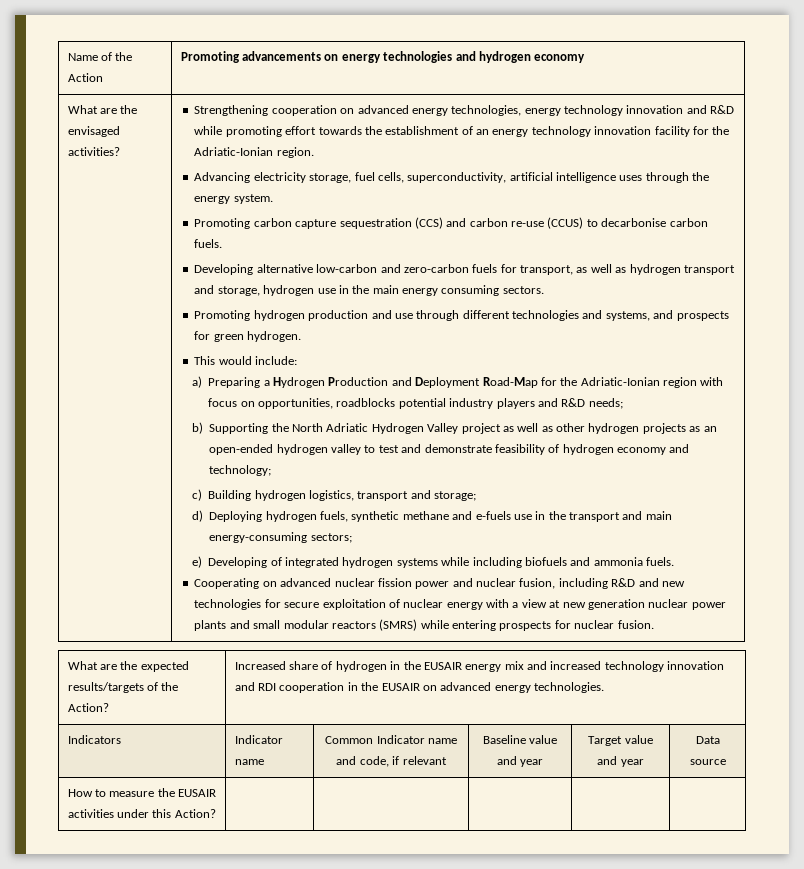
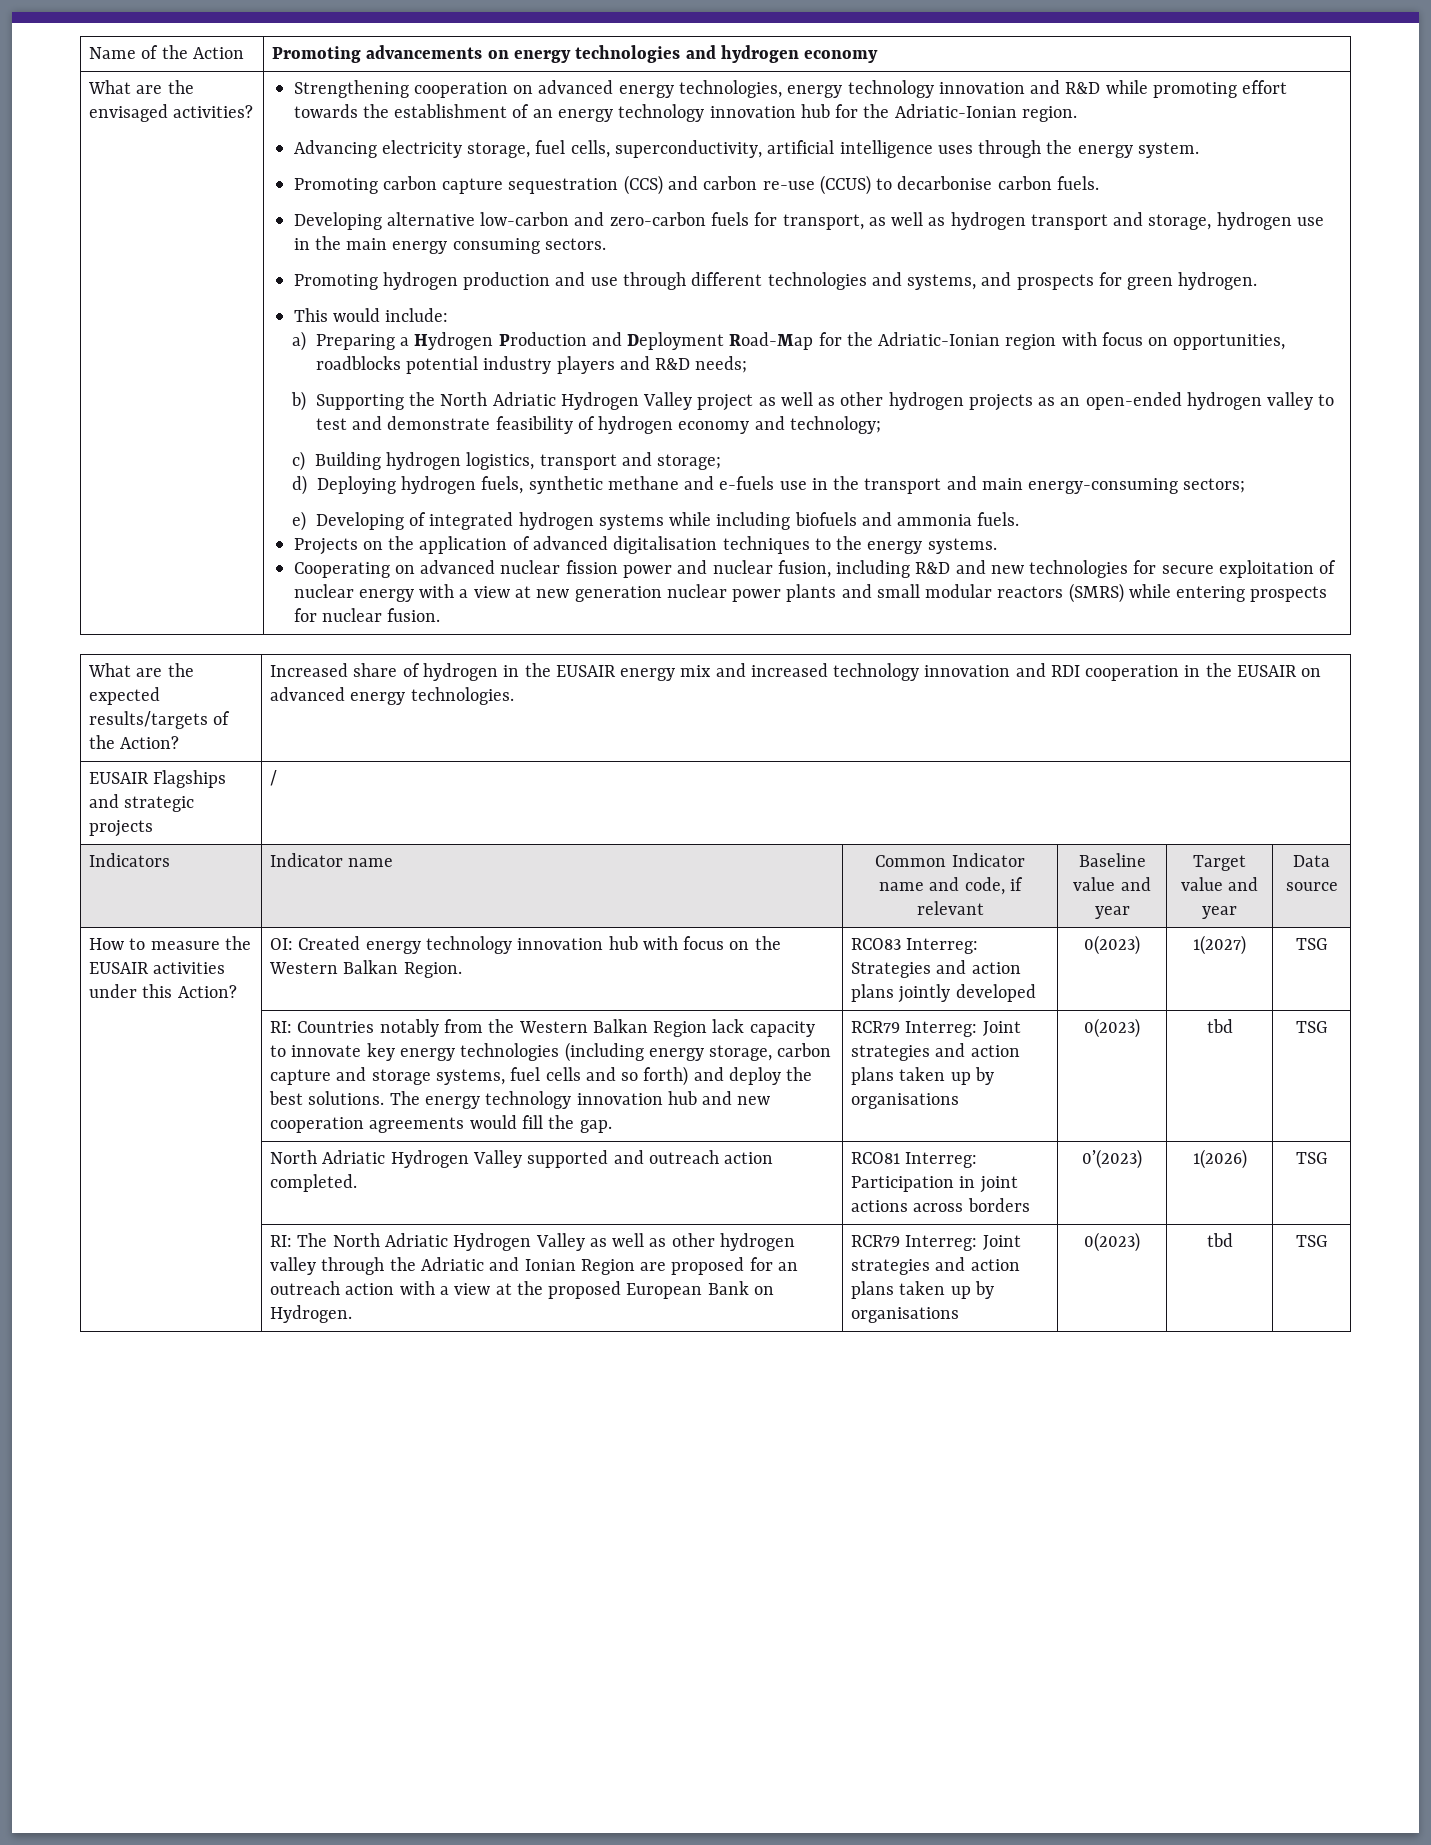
[654,126,690,137] facility -> [800,104,830,118] hub
(675, 561) none -> [293,536,997,555] // Projects on the application of advanced digitalisation techniques to the energy systems.
(605, 687) none -> [89,770,227,788] [89,794,195,812] [89,820,154,837] [270,770,278,786] // EUSAIR Flagships and strategic projects | /
(216, 813) | | | | -> [270,936,781,954] [269,960,462,978] [851,938,979,954] [851,960,1021,978] [851,984,1036,1003] [1084,935,1140,955] [1193,935,1246,955] [1295,938,1328,950] [270,1019,815,1037] [270,1042,832,1062] [270,1066,813,1086] [269,1091,771,1109] [270,1115,612,1133] [851,1021,1021,1037] [851,1043,1020,1061] [851,1067,995,1085] [851,1093,960,1109] [1084,1018,1140,1038] [1206,1019,1233,1033] [1295,1021,1328,1033] [270,1150,774,1168] [270,1174,358,1192] [851,1152,978,1168] [851,1176,1018,1193] [851,1198,1030,1212] [1082,1149,1142,1169] [1192,1149,1247,1169] [1295,1152,1328,1164] [270,1233,795,1251] [270,1257,798,1275] [270,1281,774,1299] [270,1305,353,1323] [851,1235,1021,1251] [851,1257,1020,1275] [851,1281,995,1299] [851,1307,960,1323] [1084,1232,1140,1252] [1206,1233,1233,1247] [1295,1235,1328,1247] OI: Created energy technology innovation hub with focus on the Western Balkan Region. | RCO83 Interreg: Strategies and action plans jointly developed | 0(2023) | 1(2027) | TSG // | RI: Countries notably from the Western Balkan Region lack capacity to innovate key energy technologies (including energy storage, carbon capture and storage systems, fuel cells and so forth) and deploy the best solutions. The energy technology innovation hub and new cooperation agreements would fill the gap. | RCR79 Interreg: Joint strategies and action plans taken up by organisations | 0(2023) | tbd | TSG // | North Adriatic Hydrogen Valley supported and outreach action completed. | RCO81 Interreg: Participation in joint actions across borders | 0’(2023) | 1(2026) | TSG // | RI: The North Adriatic Hydrogen Valley as well as other hydrogen valley through the Adriatic and Ionian Region are proposed for an outreach action with a view at the proposed European Bank on Hydrogen. | RCR79 Interreg: Joint strategies and action plans taken up by organisations | 0(2023) | tbd | TSG

